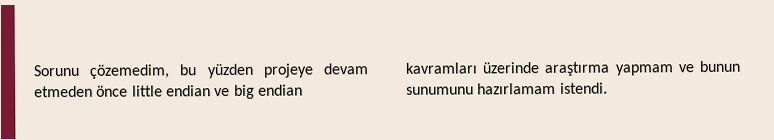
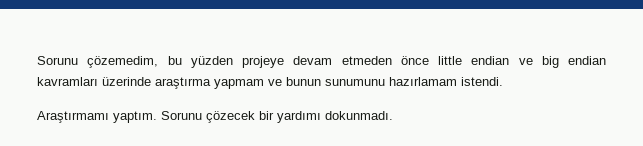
(608, 88) none -> [37,111,393,123] // Araştırmamı yaptım. Sorunu çözecek bir yardımı dokunmadı.

